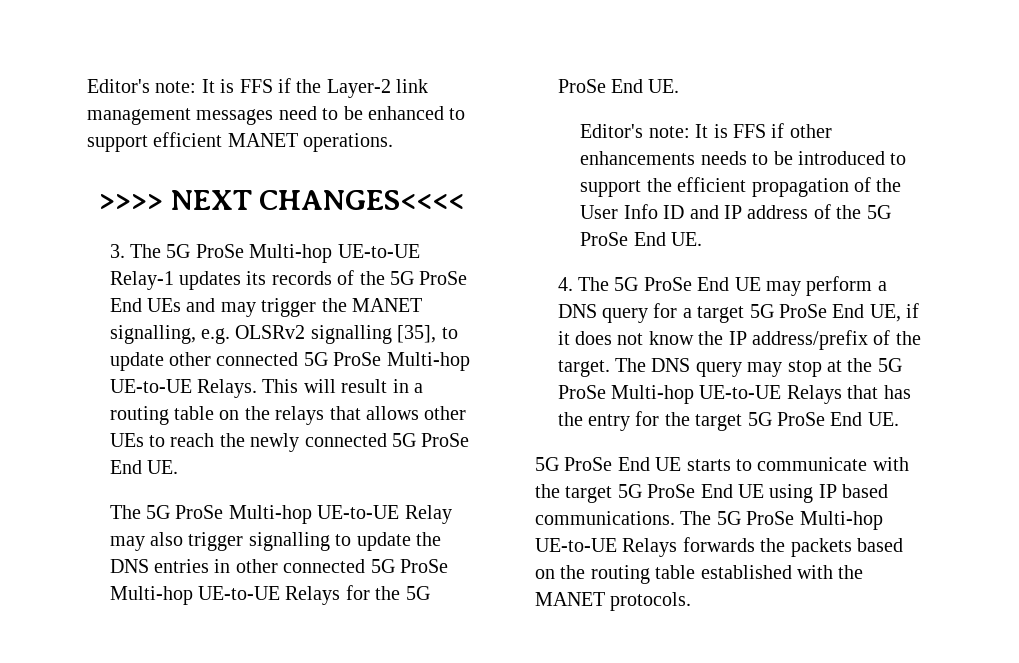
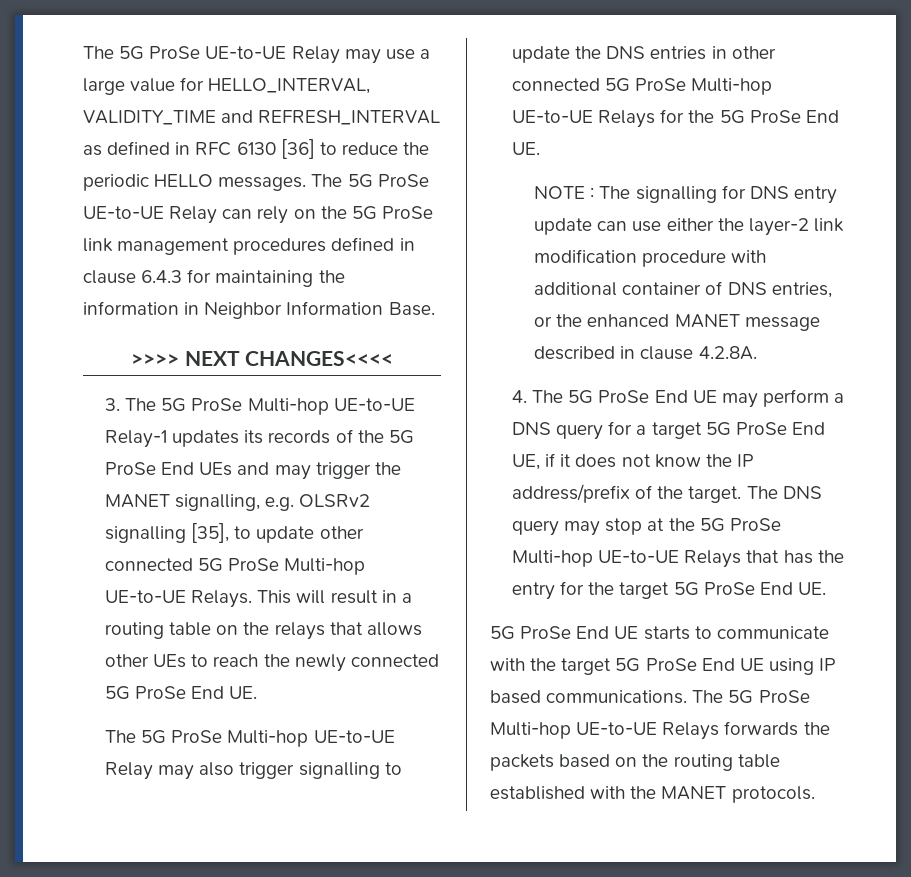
[87,78,429,98] [87,106,466,125] [87,132,394,152] Editor's note: It is FFS if the Layer-2 link management messages need to be enhanced to support efficient MANET operations. -> [83,46,430,64] [83,77,371,95] [83,110,441,125] [83,139,430,159] [83,174,429,191] [83,206,433,224] [83,237,415,255] [83,269,345,287] [83,301,435,319] The 5G ProSe UE-to-UE Relay may use a large value for HELLO_INTERVAL, VALIDITY_TIME and REFRESH_INTERVAL as defined in RFC 6130 [36] to reduce the periodic HELLO messages. The 5G ProSe UE-to-UE Relay can rely on the 5G ProSe link management procedures defined in clause 6.4.3 for maintaining the information in Neighbor Information Base.
[580,123,832,138] [580,151,907,165] [580,177,902,197] [580,204,891,219] [580,232,703,246] Editor's note: It is FFS if other enhancements needs to be introduced to support the efficient propagation of the User Info ID and IP address of the 5G ProSe End UE. -> [534,185,837,204] [534,218,844,236] [534,249,767,267] [534,281,832,298] [534,314,820,331] [534,346,757,360] NOTE : The signalling for DNS entry update can use either the layer-2 link modification procedure with additional container of DNS entries, or the enhanced MANET message described in clause 4.2.8A.

